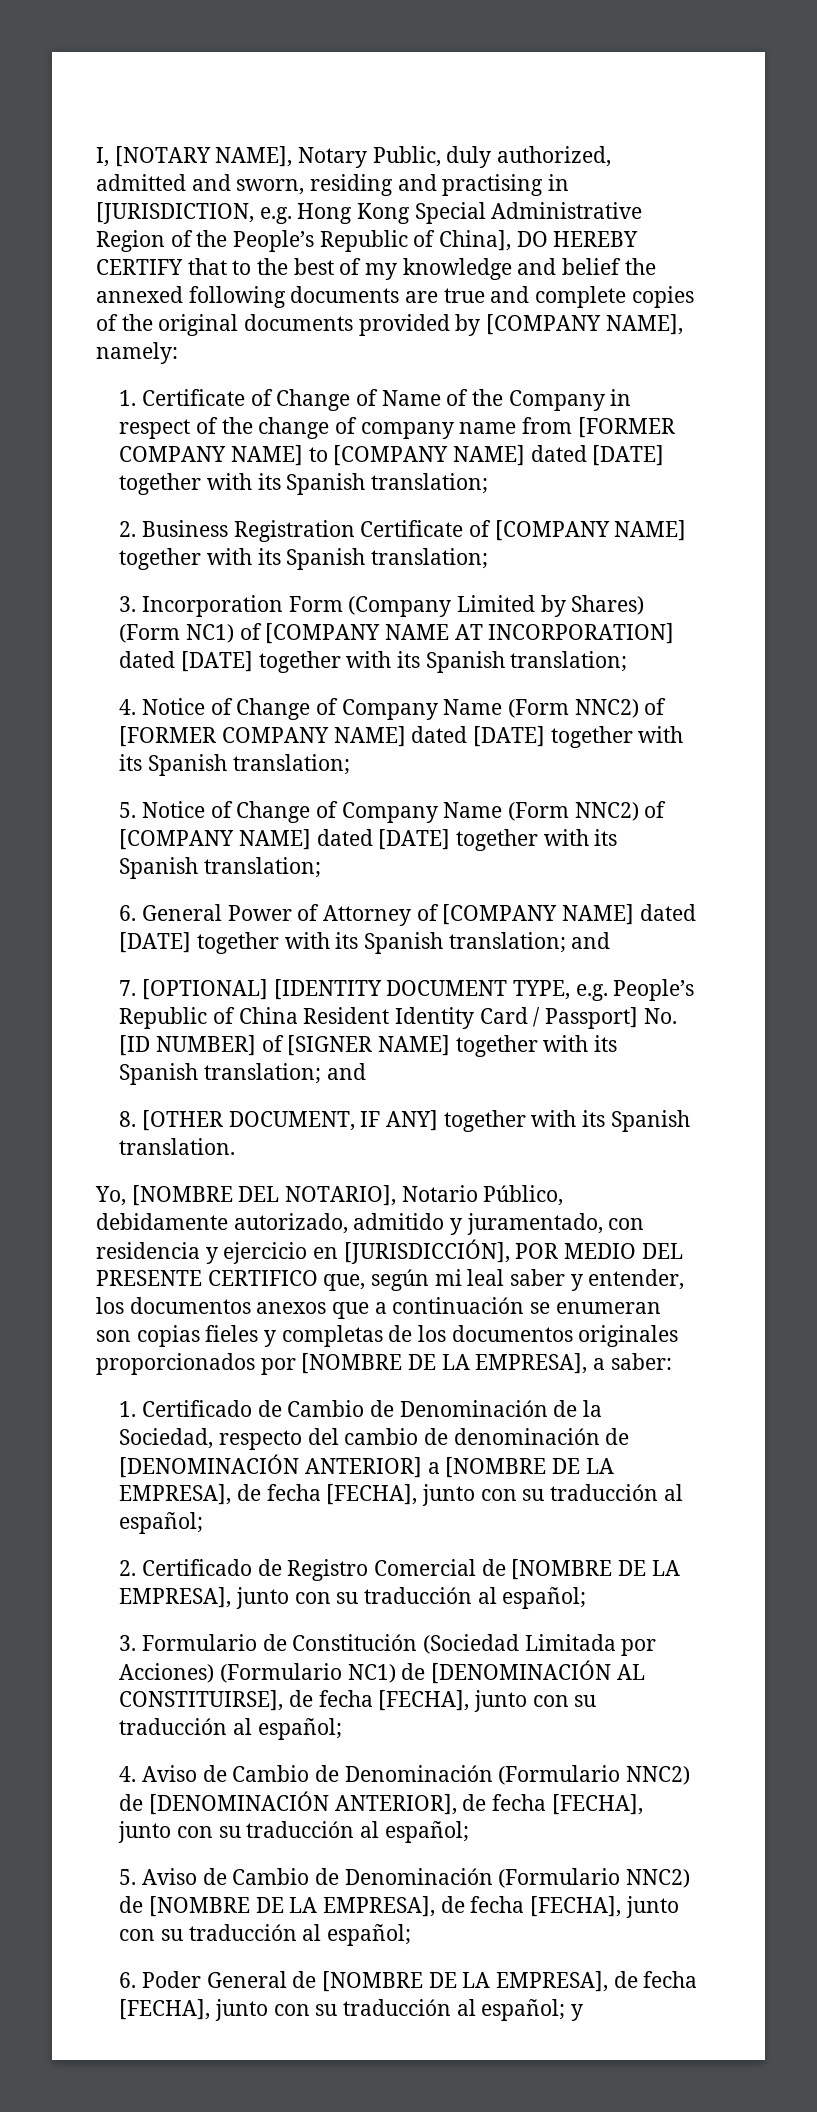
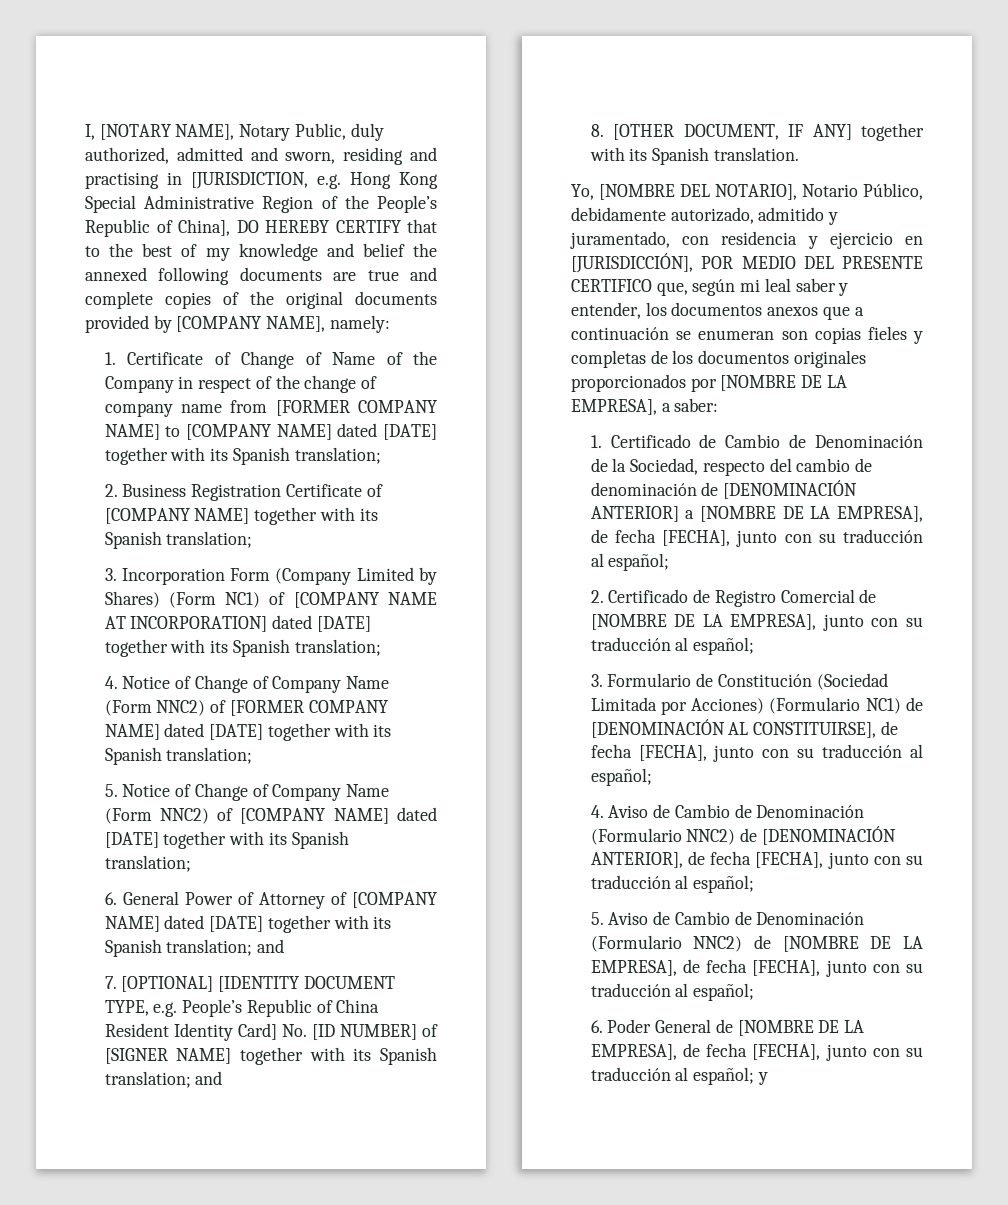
[479,1007,639,1029] Card / Passport] -> [237,1023,277,1040] Card]

